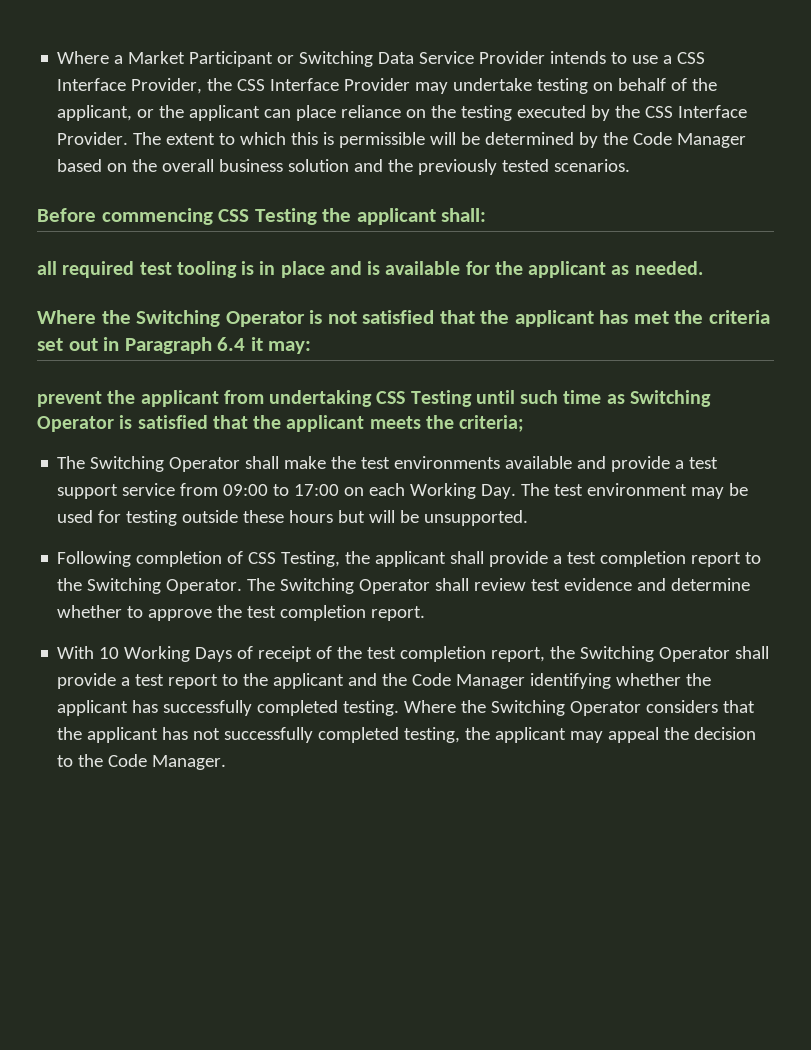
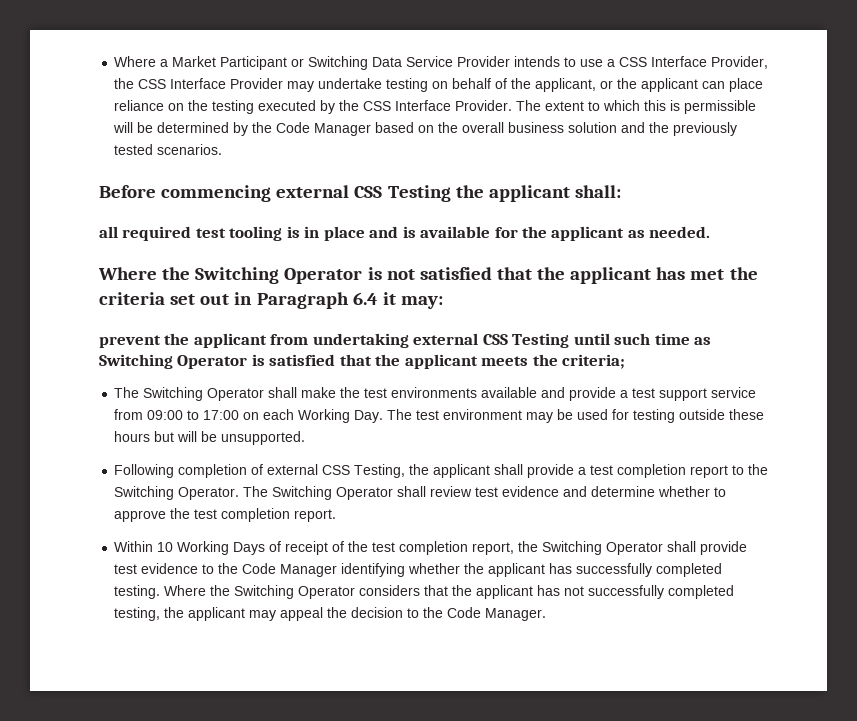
(213, 216) none -> [276,185,350,198] external
(373, 398) none -> [413,333,479,345] external
(244, 557) none -> [267,464,319,475] external
[57,646,95,659] With -> [114,541,154,552] Within
[121,673,378,689] a test report to the applicant and -> [114,563,215,574] test evidence to

